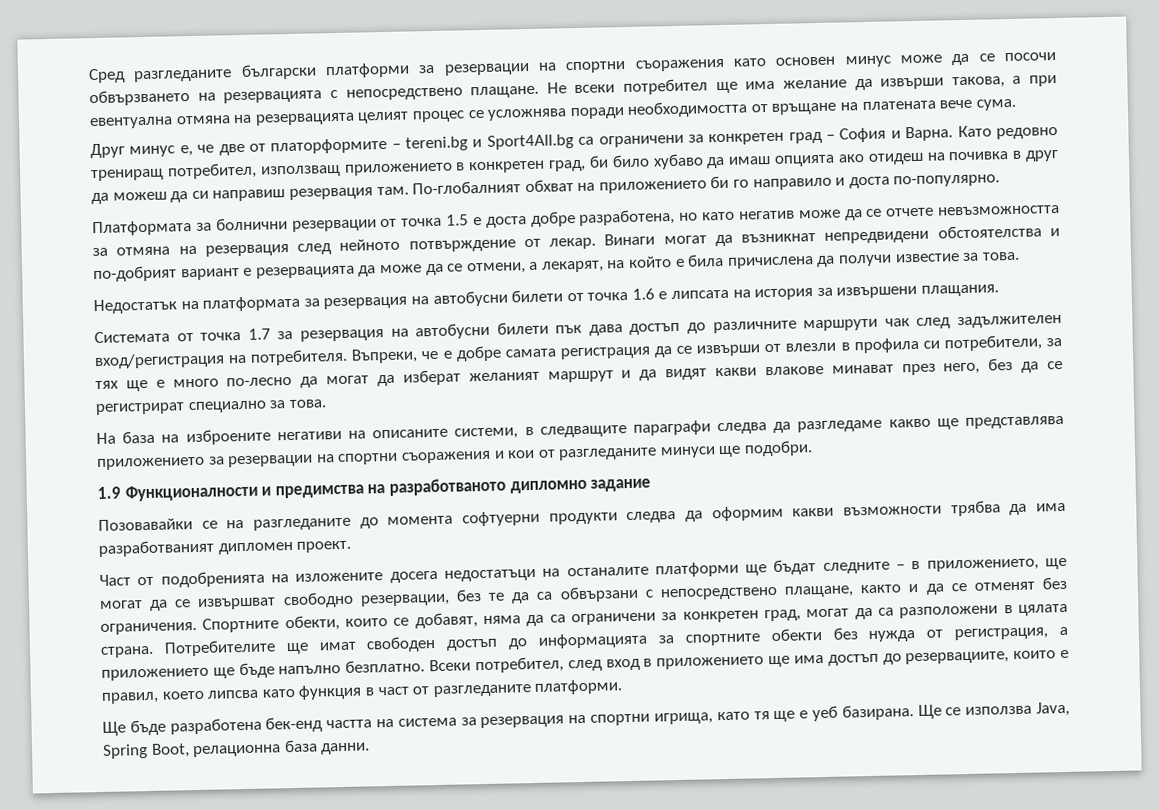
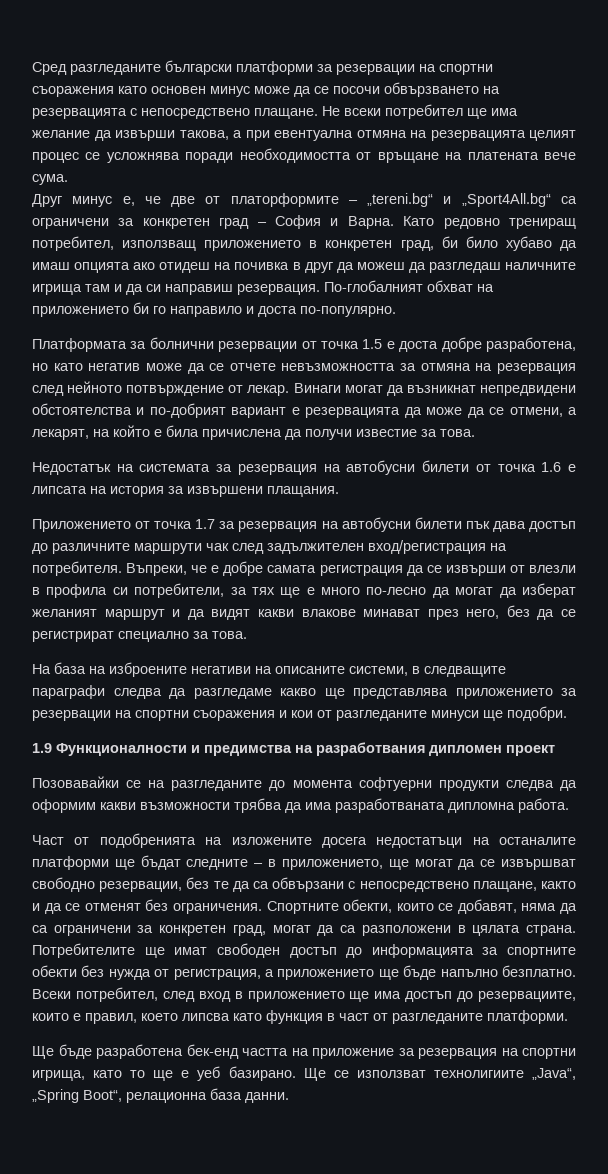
[405,134,574,152] tereni.bg и Sport4All.bg -> [367,193,551,207] „tereni.bg“ и „Sport4All.bg“
[191,186,409,202] си направиш резервация там. -> [428,262,576,273] [32,284,320,295] разгледаш наличните игрища там и да си направиш резервация.
[202,295,301,312] платформата -> [139,464,211,472] системата
[94,330,170,344] Системата -> [32,519,131,532] Приложението
[388,477,652,496] разработваното дипломно задание -> [316,742,555,756] разработвания дипломен проект
[98,539,352,558] разработваният дипломен проект. -> [335,798,569,813] разработваната дипломна работа.
[397,717,457,727] система -> [312,1048,394,1059] приложение
[753,711,770,720] тя -> [130,1070,146,1078] то
[841,704,914,721] базирана. -> [228,1066,296,1081] базирано.
[965,701,1071,717] [102,743,190,759] използва Java, Spring Boot, -> [356,1068,576,1080] [32,1089,122,1103] използват технолигиите „Java“, „Spring Boot“,

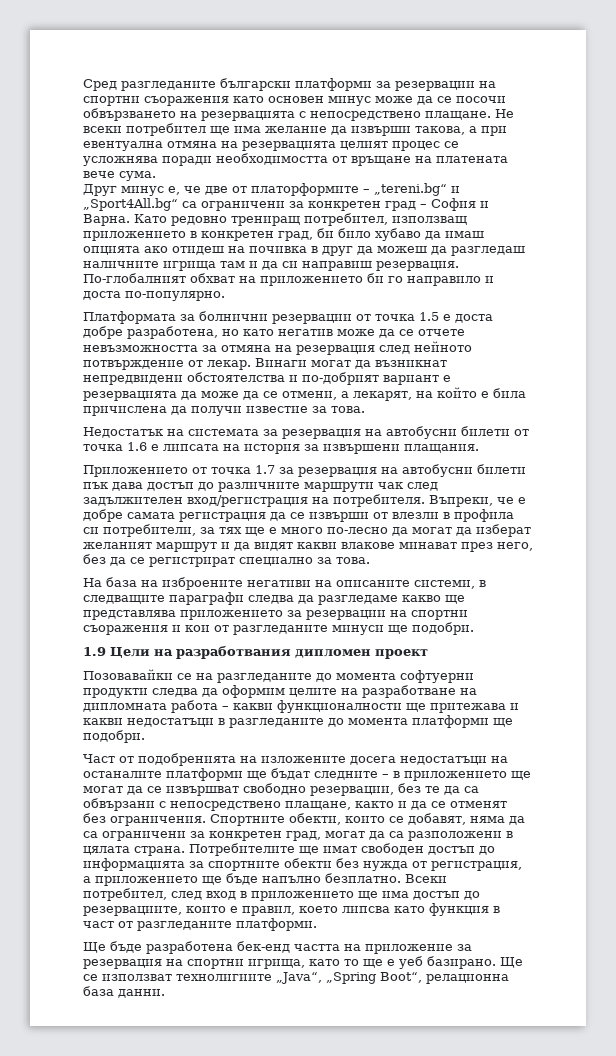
[56,743,292,756] Функционалности и предимства -> [110,647,150,658] Цели
[100,798,569,813] какви възможности трябва да има разработваната дипломна работа. -> [289,685,477,698] [83,700,519,713] [83,715,513,728] [83,730,145,743] целите на разработване на дипломната работа – какви функционалности ще притежава и какви недостатъци в разгледаните до момента платформи ще подобри.
[281,859,383,870] приложението, -> [404,771,507,781] приложението

